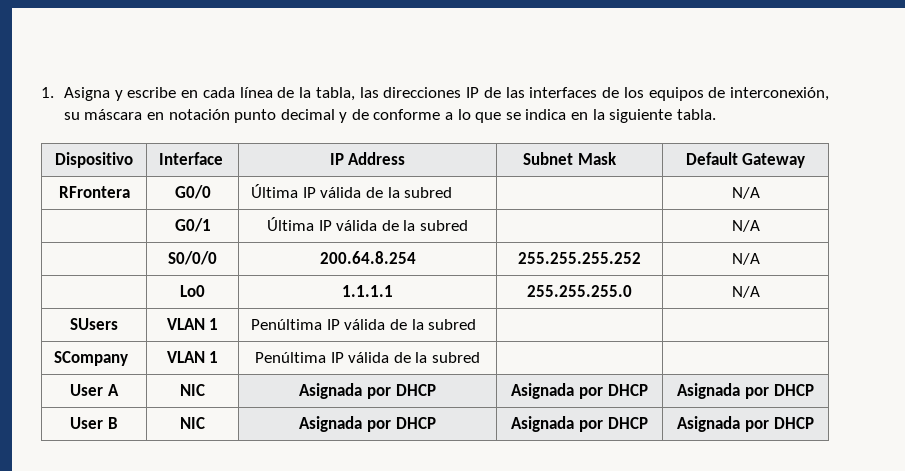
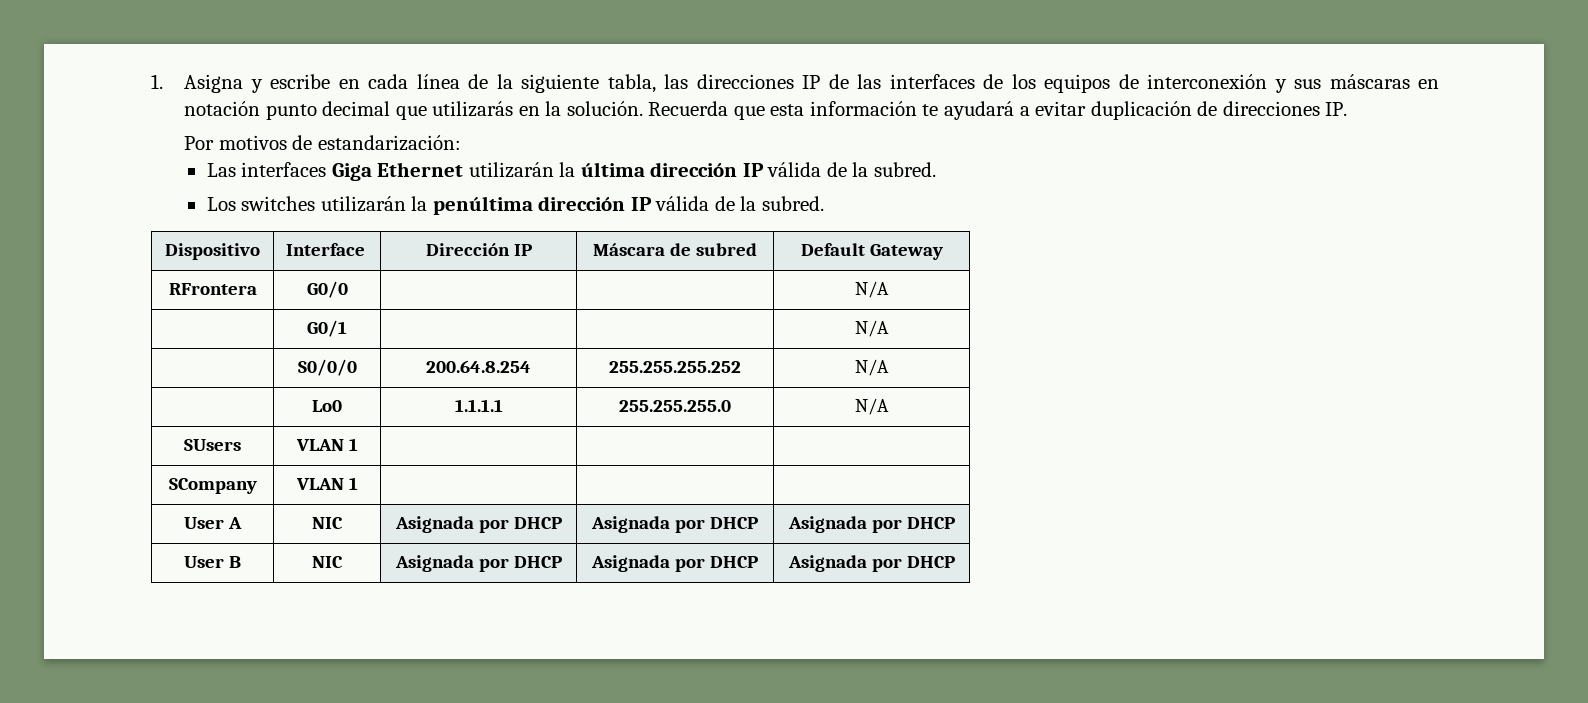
(312, 92) none -> [521,74,600,93] siguiente
[729,87,829,101] [63,109,716,123] interconexión, su máscara en notación punto decimal y de conforme a lo que se indica en la siguiente tabla. -> [1147,74,1439,93] [184,101,1348,120] [184,135,461,151] [206,162,937,181] [206,196,824,215] interconexión y sus máscaras en notación punto decimal que utilizarás en la solución. Recuerda que esta información te ayudará a evitar duplicación de direcciones IP. // Por motivos de estandarización: // Las interfaces Giga Ethernet utilizarán la última dirección IP válida de la subred. // Los switches utilizarán la penúltima dirección IP válida de la subred.
[329,152,406,165] [522,152,617,165] IP Address | Subnet Mask -> [425,243,532,256] [593,243,757,256] Dirección IP | Máscara de subred
[251,184,453,198] [731,187,760,199] [174,218,211,232] [267,217,468,231] Última IP válida de la subred | | N/A // | G0/1 | Última IP válida de la subred -> [855,281,889,298] [307,320,347,337] | | N/A // | G0/1 |
[251,319,477,330] [54,351,129,366] [166,351,219,363] [255,352,480,363] Penúltima IP válida de la subred | | // SCompany | VLAN 1 | Penúltima IP válida de la subred -> [168,478,257,494] [295,477,358,490] | | // SCompany | VLAN 1 |

